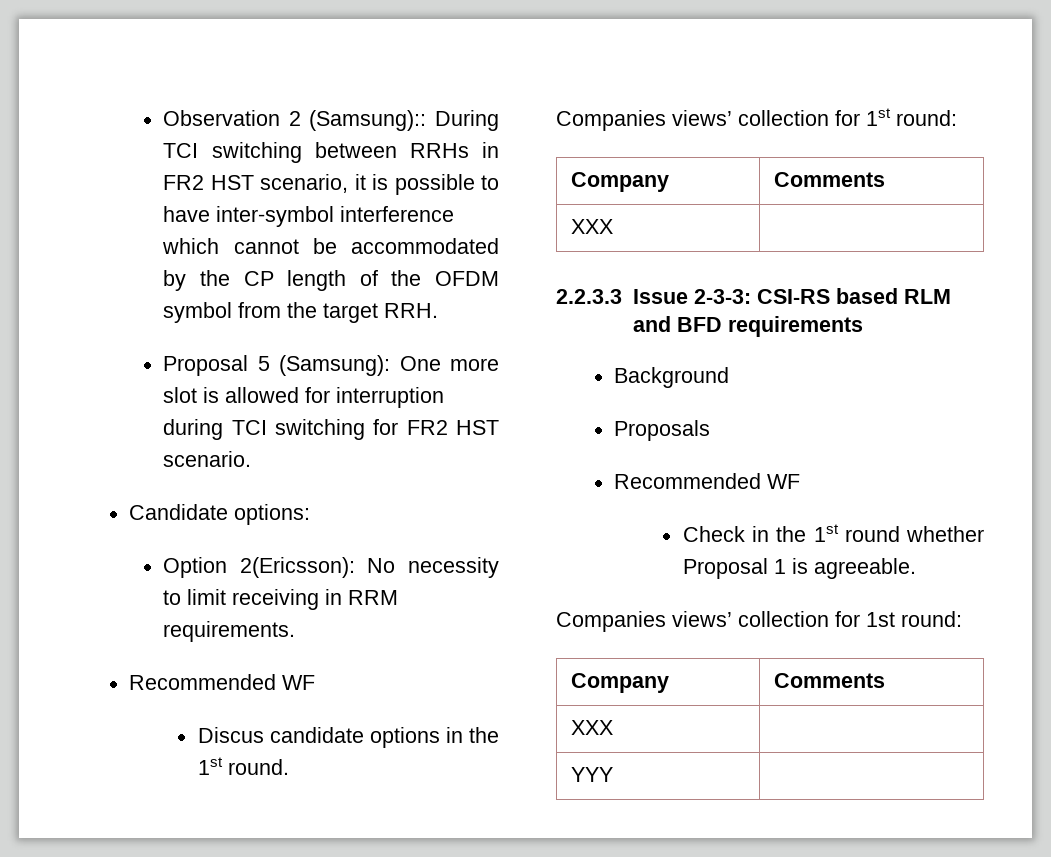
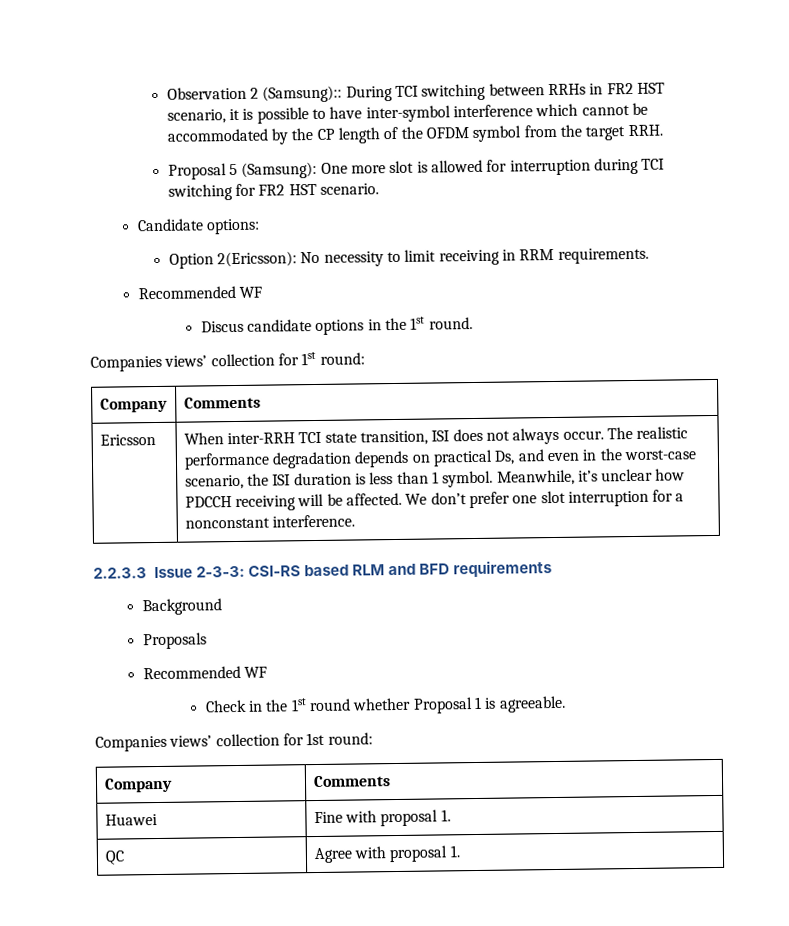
[571,219,614,234] XXX | -> [99,433,156,446] [183,426,689,446] [183,448,696,470] [184,468,686,490] [184,489,685,512] [184,514,355,529] Ericsson | When inter-RRH TCI state transition, ISI does not always occur. The realistic performance degradation depends on practical Ds, and even in the worst-case scenario, the ISI duration is less than 1 symbol. Meanwhile, it’s unclear how PDCCH receiving will be affected. We don’t prefer one slot interruption for a nonconstant interference.
[571,720,614,735] [571,767,614,782] XXX | // YYY | -> [104,814,158,826] [313,809,451,827] [104,850,125,865] [313,845,460,864] Huawei | Fine with proposal 1. // QC | Agree with proposal 1.

